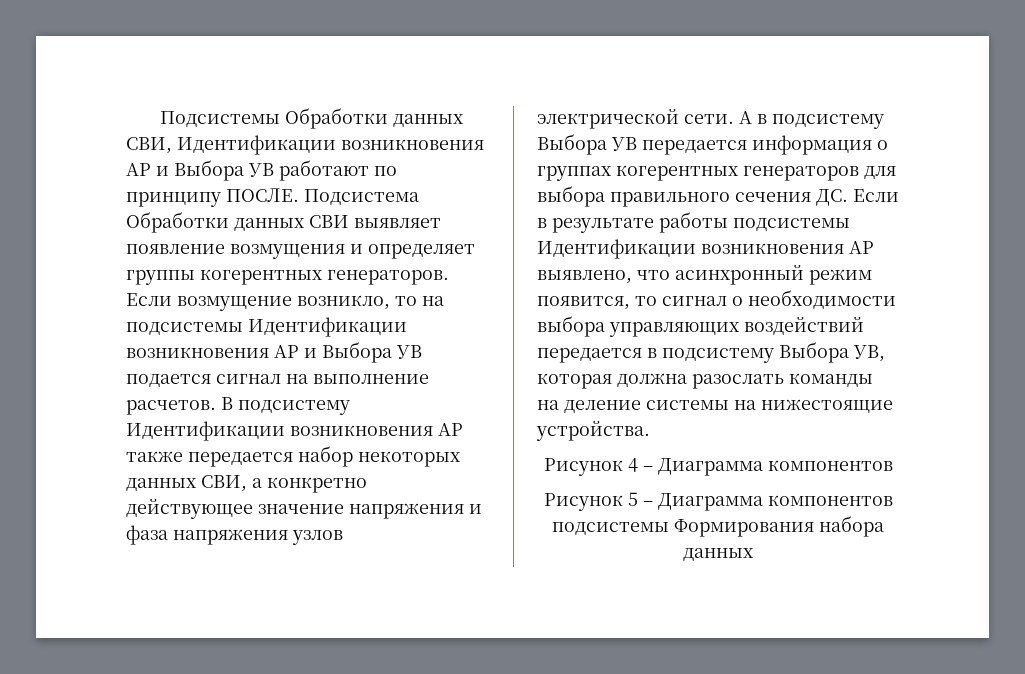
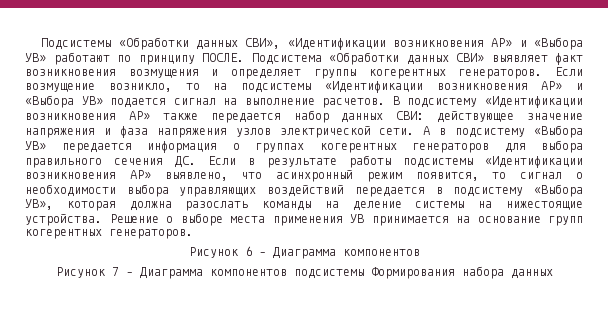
[284,108,463,129] [126,135,484,155] [126,160,274,181] Обработки данных СВИ, Идентификации возникновения АР и Выбора УВ -> [118,37,583,50] [25,53,46,62] «Обработки данных СВИ», «Идентификации возникновения АР» и «Выбора УВ»
[126,212,441,233] [126,244,225,254] Обработки данных СВИ выявляет появление -> [329,52,583,65] [25,69,116,76] «Обработки данных СВИ» выявляет факт возникновения
[248,317,407,337] [126,342,422,363] Идентификации возникновения АР и Выбора УВ -> [324,81,583,93] [25,95,103,108] «Идентификации возникновения АР» и «Выбора УВ»
[126,421,463,441] [126,446,460,467] [126,475,367,493] Идентификации возникновения АР также передается набор некоторых данных СВИ, а конкретно -> [484,96,583,108] [25,110,425,123] «Идентификации возникновения АР» также передается набор данных СВИ:
[537,134,637,155] Выбора УВ -> [533,125,583,138] [25,141,46,150] «Выбора УВ»
[537,239,874,259] Идентификации возникновения АР -> [485,156,583,168] [25,170,151,179] «Идентификации возникновения АР»
[779,342,885,363] Выбора УВ, -> [534,184,583,197] [25,199,53,210] «Выбора УВ»,
[543,458,638,476] // Рисунок 4 -> [109,213,583,226] [25,229,193,239] [188,246,252,258] Решение о выборе места применения УВ принимается на основание групп когерентных генераторов. // Рисунок 6
[627,492,638,506] 5 -> [111,267,119,276] 7

